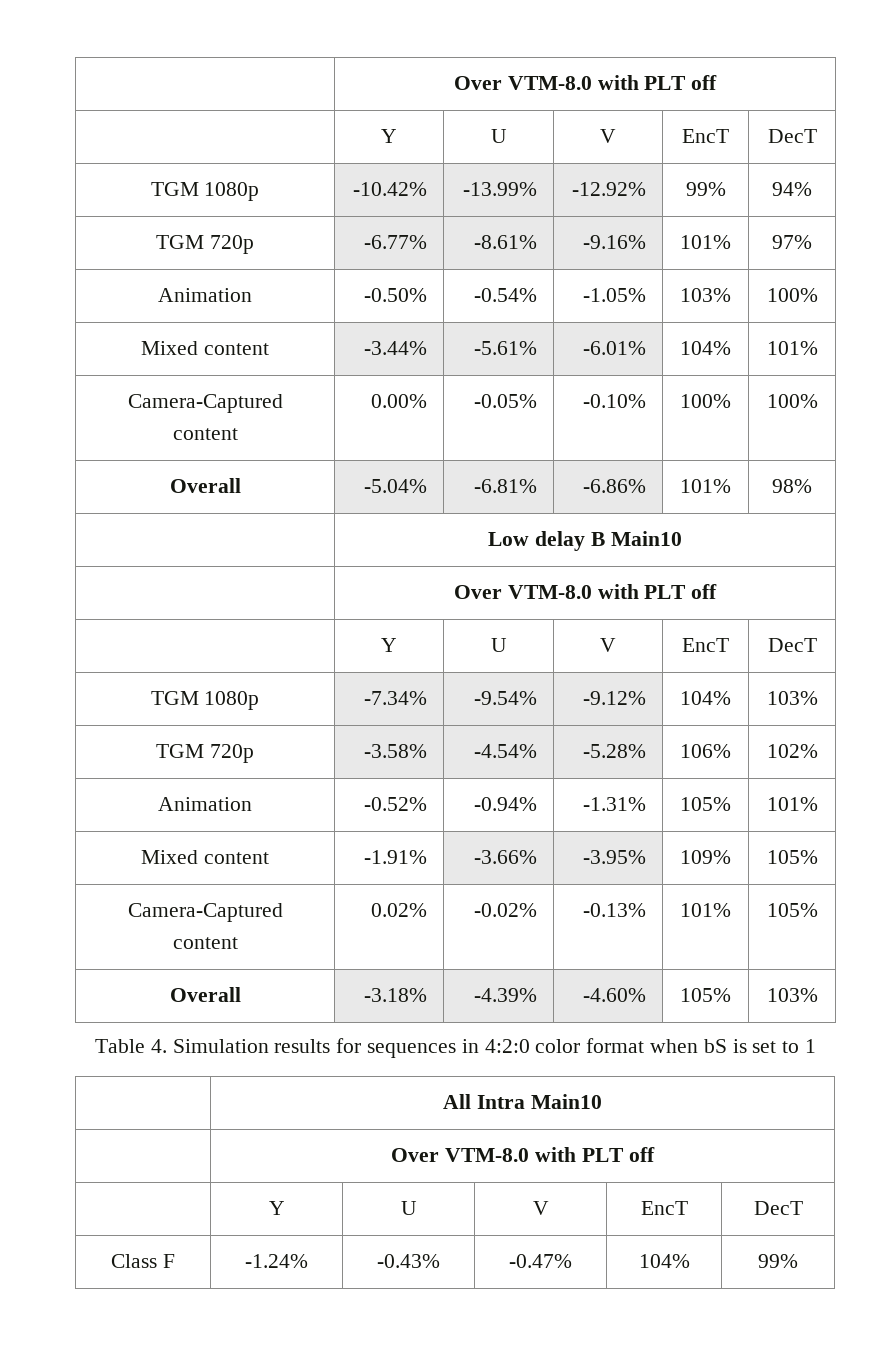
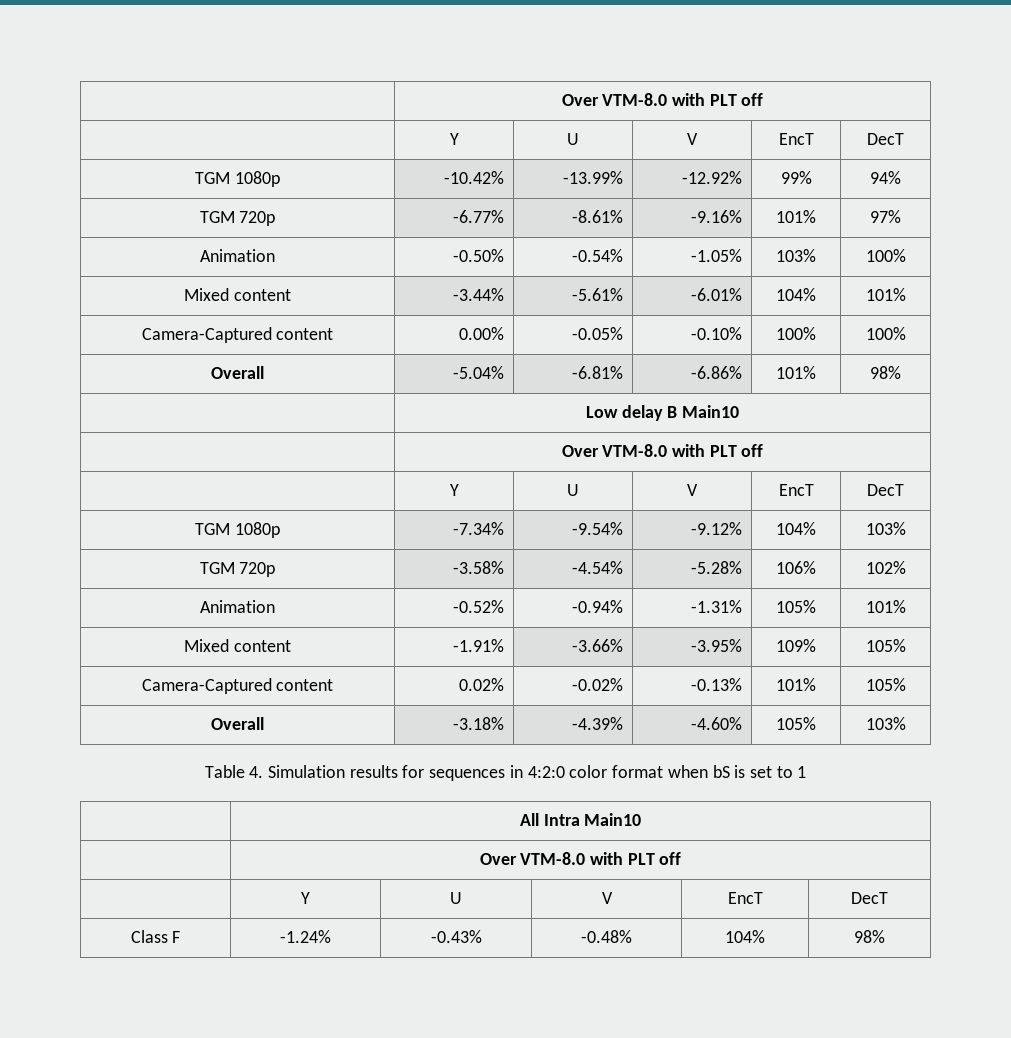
[509,1254,572,1268] [638,1254,690,1268] [758,1254,798,1268] -0.47% | 104% | 99% -> [581,930,632,943] [725,930,765,943] [854,930,885,943] -0.48% | 104% | 98%

